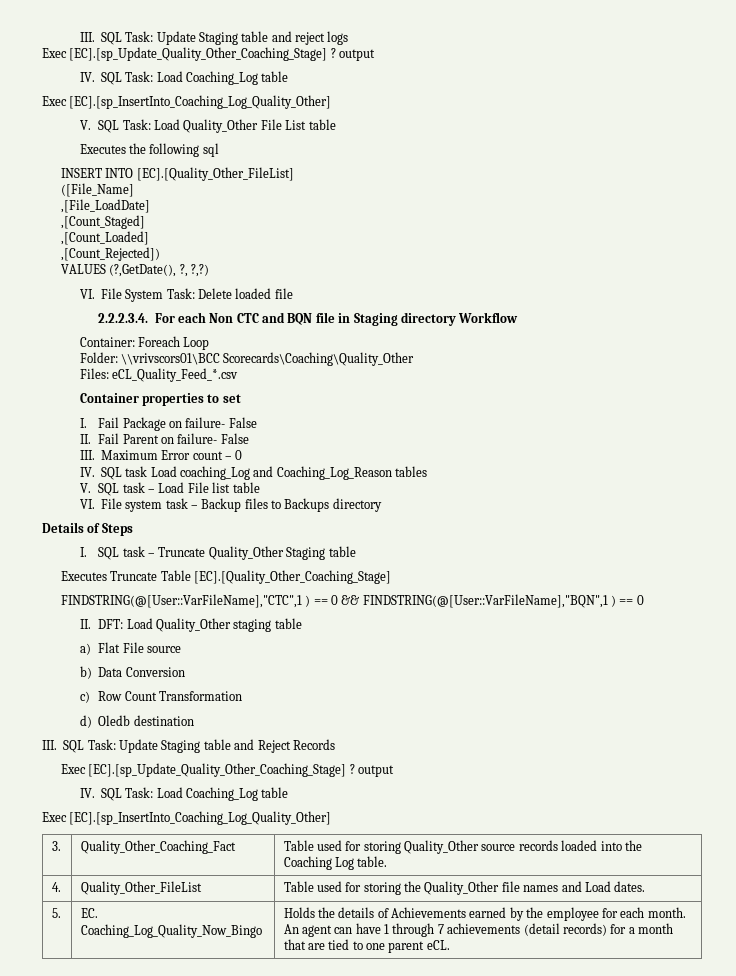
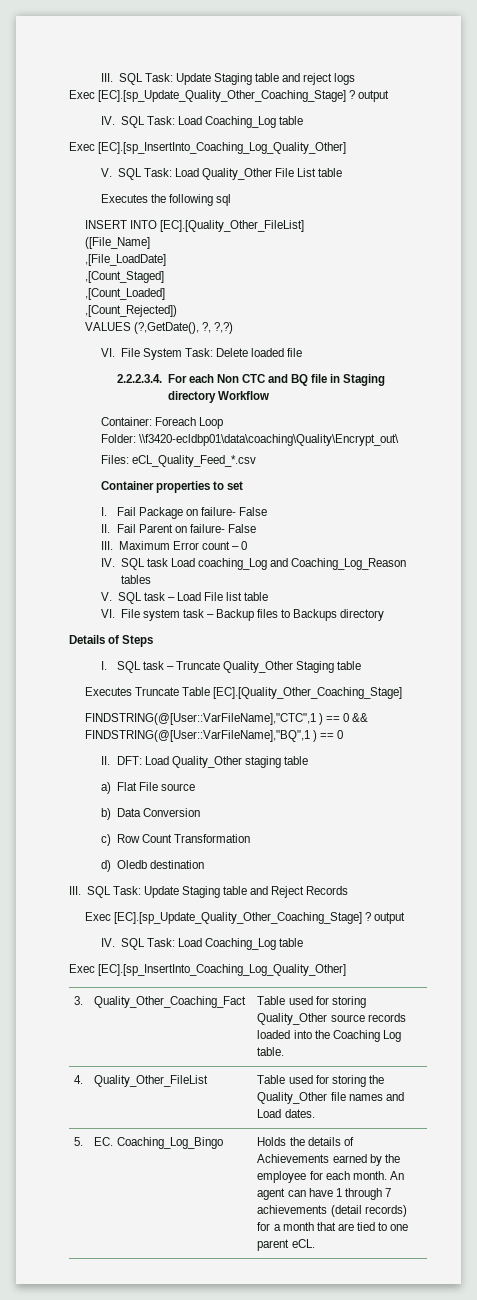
[287,313,313,325] BQN -> [291,374,309,386] BQ
[120,352,415,366] \\vrivscors01\BCC Scorecards\Coaching\Quality_Other -> [138,434,399,446] \\f3420-ecldbp01\data\coaching\Quality\Encrypt_out\
[362,594,608,608] FINDSTRING(@[User::VarFileName],"BQN",1 -> [84,730,310,742] FINDSTRING(@[User::VarFileName],"BQ",1
[80,924,262,938] Coaching_Log_Quality_Now_Bingo -> [116,1137,223,1149] Coaching_Log_Bingo

